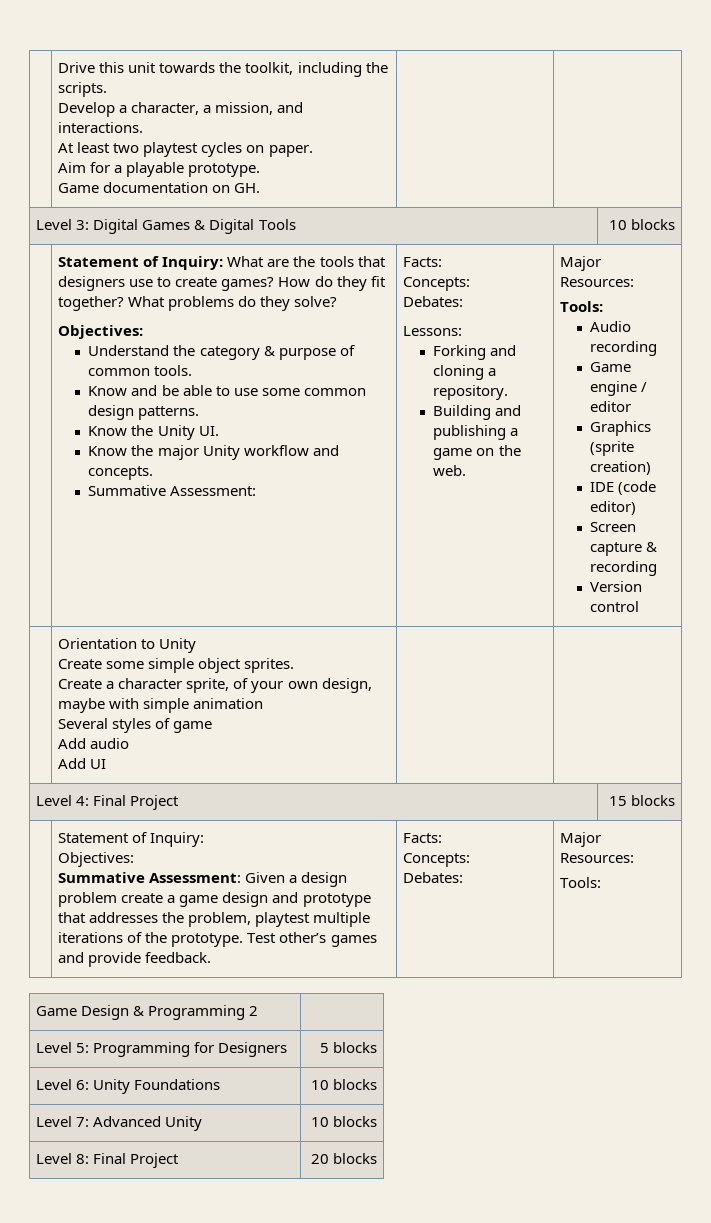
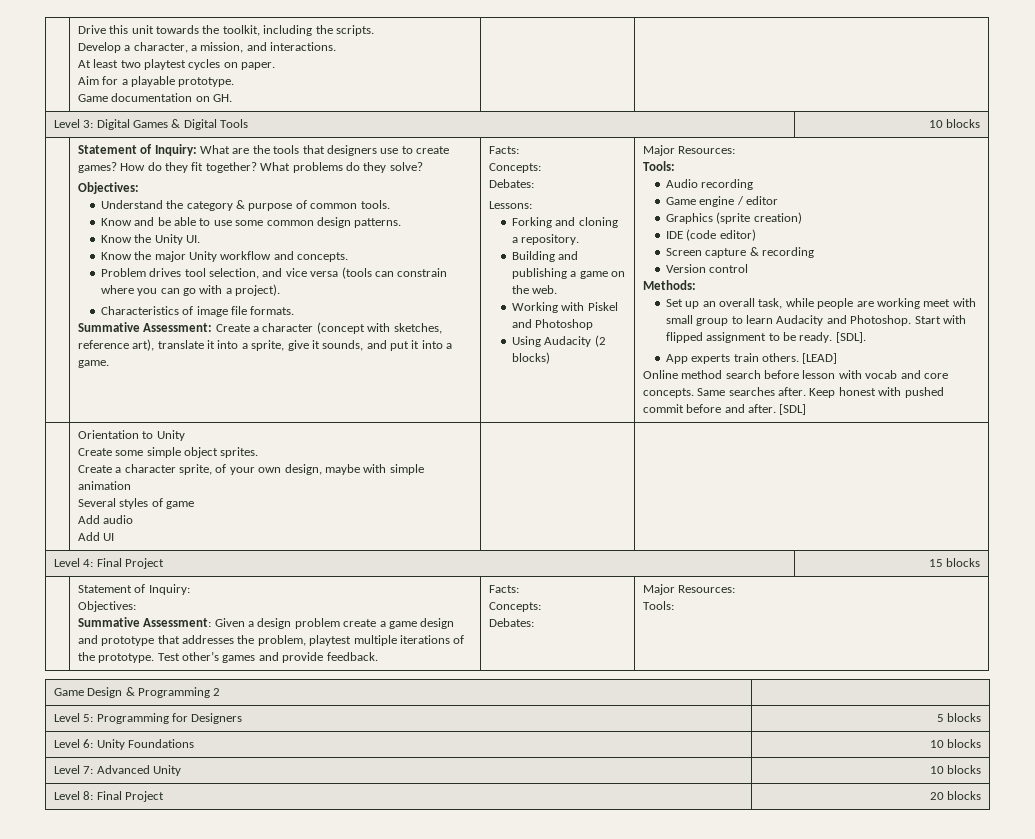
[88,485,257,496] Summative Assessment: -> [100,267,448,279] [100,284,281,296] [100,306,295,317] [77,322,442,334] [77,339,453,351] [77,360,109,368] Problem drives tool selection, and vice versa (tools can constrain where you can go with a project). // Characteristics of image file formats. // Summative Assessment: Create a character (concept with sketches, reference art), translate it into a sprite, give it sounds, and put it into a game.
(467, 470) none -> [511,302,618,313] [511,319,594,330] [511,335,606,347] [511,352,550,364] // Working with Piskel and Photoshop // Using Audacity (2 blocks)
(640, 606) none -> [642,280,696,290] [665,298,976,309] [665,315,966,326] [665,332,866,343] [665,353,838,364] [642,370,948,379] [642,387,944,398] [642,404,807,415] // Methods: // Set up an overall task, while people are working meet with small group to learn Audacity and Photoshop. Start with flipped assignment to be ready. [SDL]. // App experts train others. [LEAD] // Online method search before lesson with vocab and core concepts. Same searches after. Keep honest with pushed commit before and after. [SDL]

